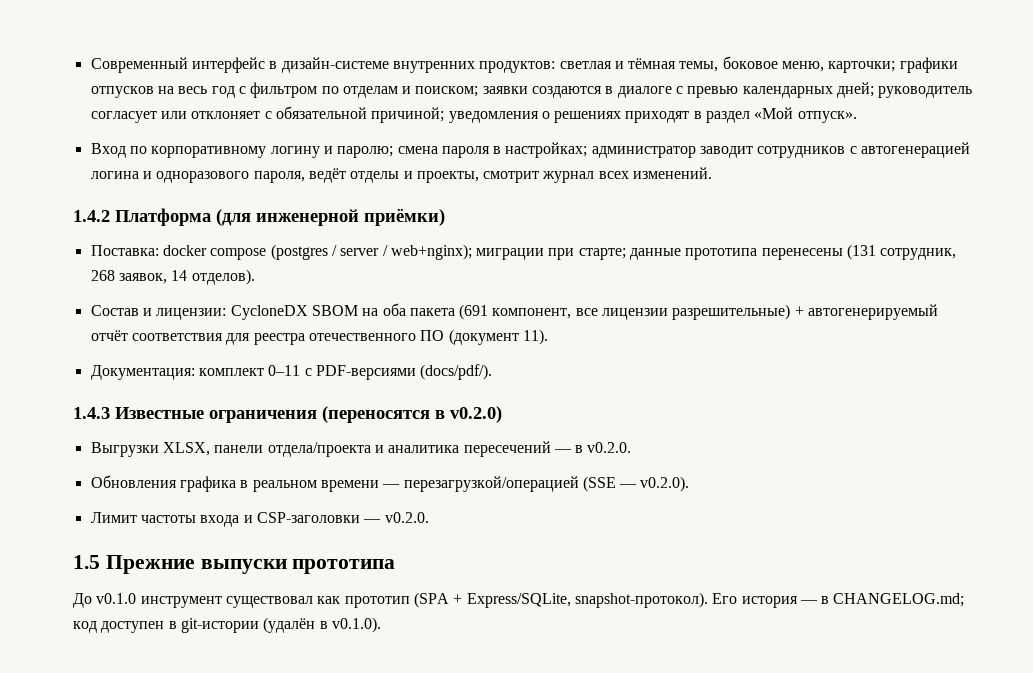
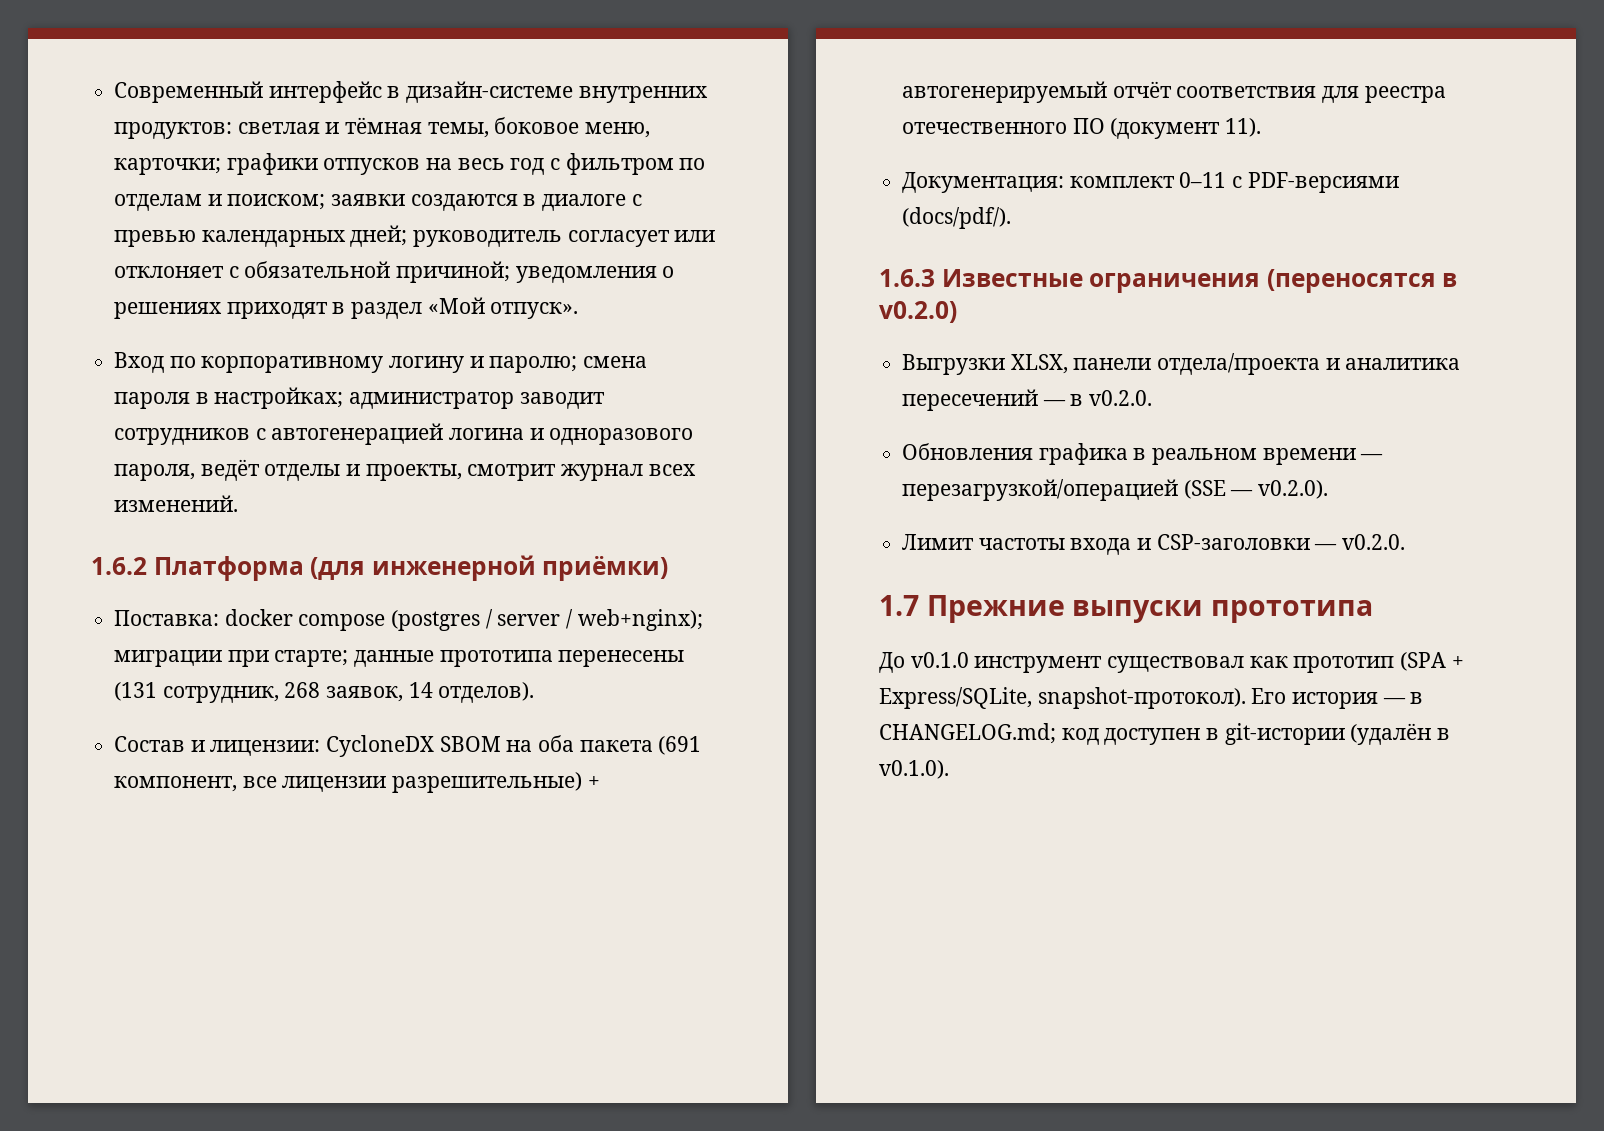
[73,210,110,222] 1.4.2 -> [91,557,147,575] 1.6.2
[73,407,110,419] 1.4.3 -> [879,269,935,287] 1.6.3
[73,555,100,569] 1.5 -> [879,595,919,616] 1.7

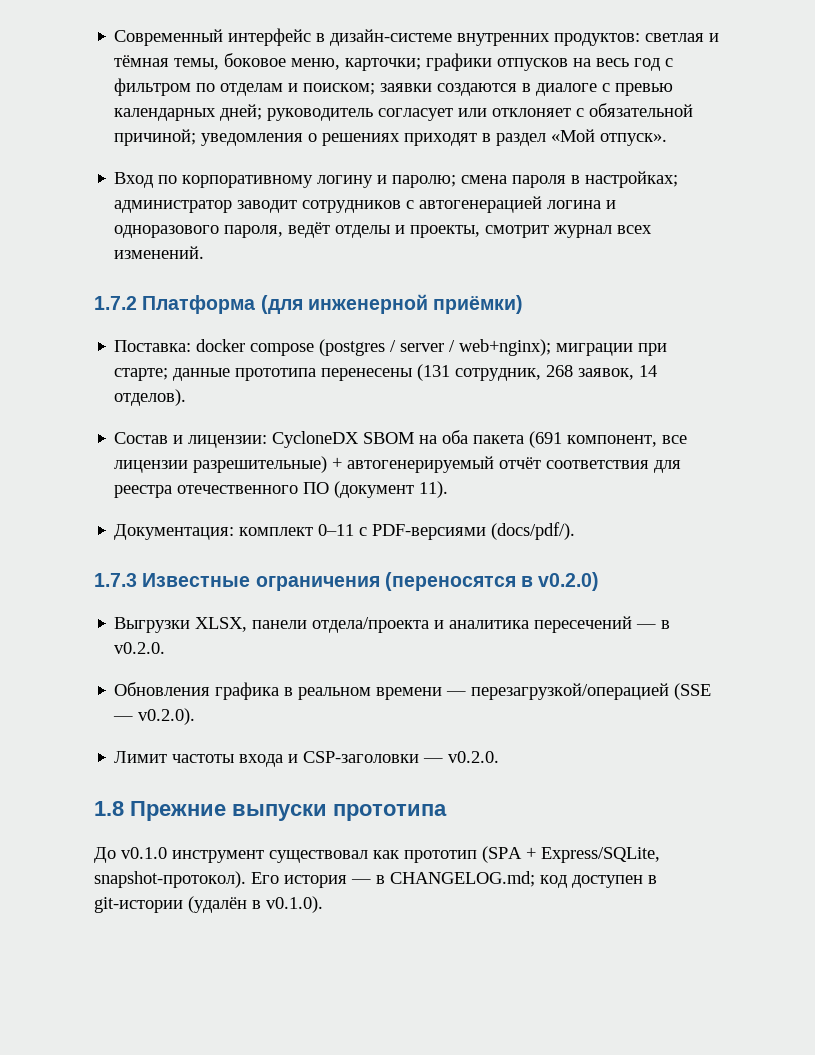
[91,557,147,575] 1.6.2 -> [94,296,137,310] 1.7.2
[879,269,935,287] 1.6.3 -> [94,573,137,587] 1.7.3
[879,595,919,616] 1.7 -> [94,801,124,816] 1.8

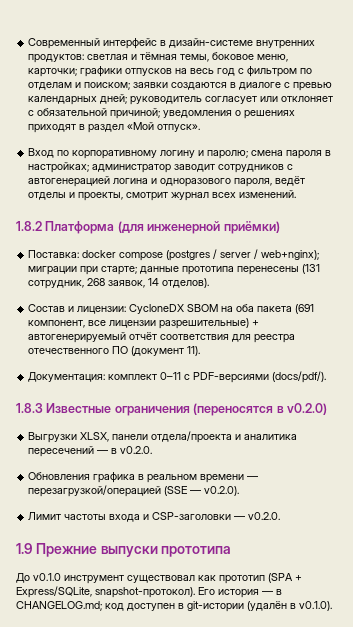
[94,296,137,310] 1.7.2 -> [16,221,42,231] 1.8.2
[94,573,137,587] 1.7.3 -> [16,403,43,413] 1.8.3
[94,801,124,816] 1.8 -> [16,543,32,554] 1.9

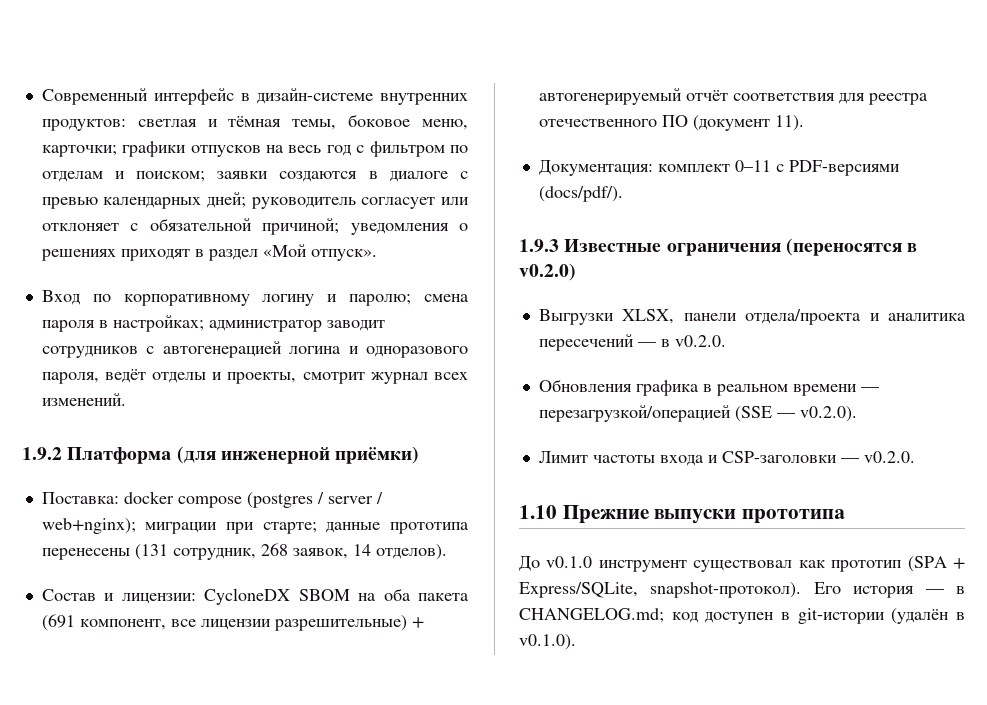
[16,221,42,231] 1.8.2 -> [22,447,62,460] 1.9.2
[16,403,43,413] 1.8.3 -> [519,239,559,252] 1.9.3
[16,543,32,554] 1.9 -> [519,505,557,519] 1.10

